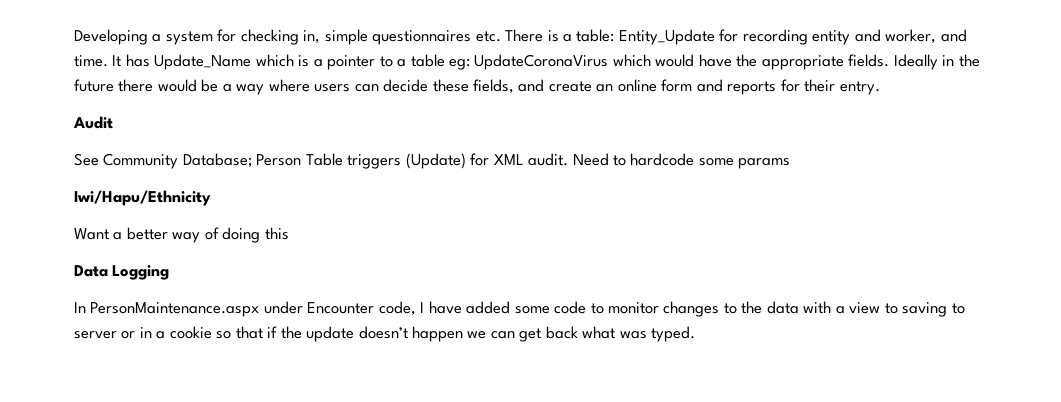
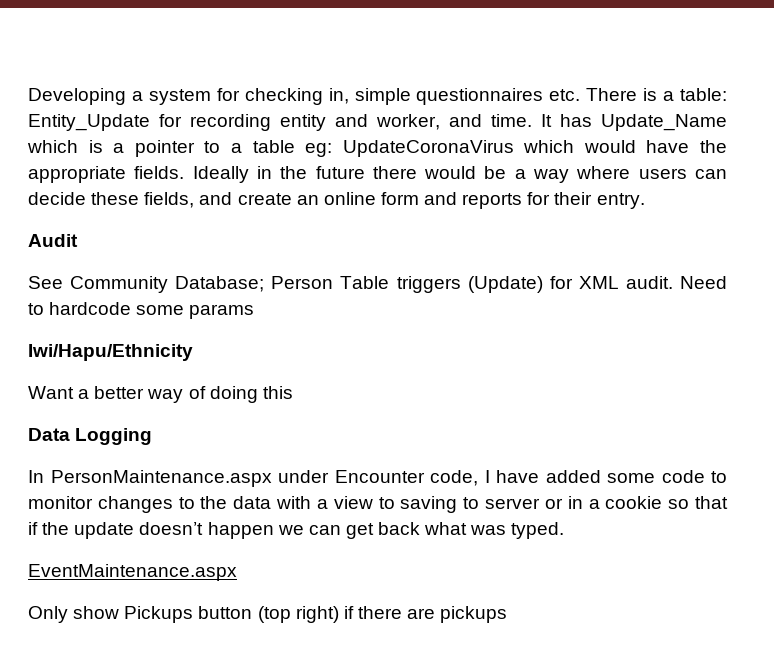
(696, 334) none -> [28,564,237,581] [28,606,508,623] // EventMaintenance.aspx // Only show Pickups button (top right) if there are pickups

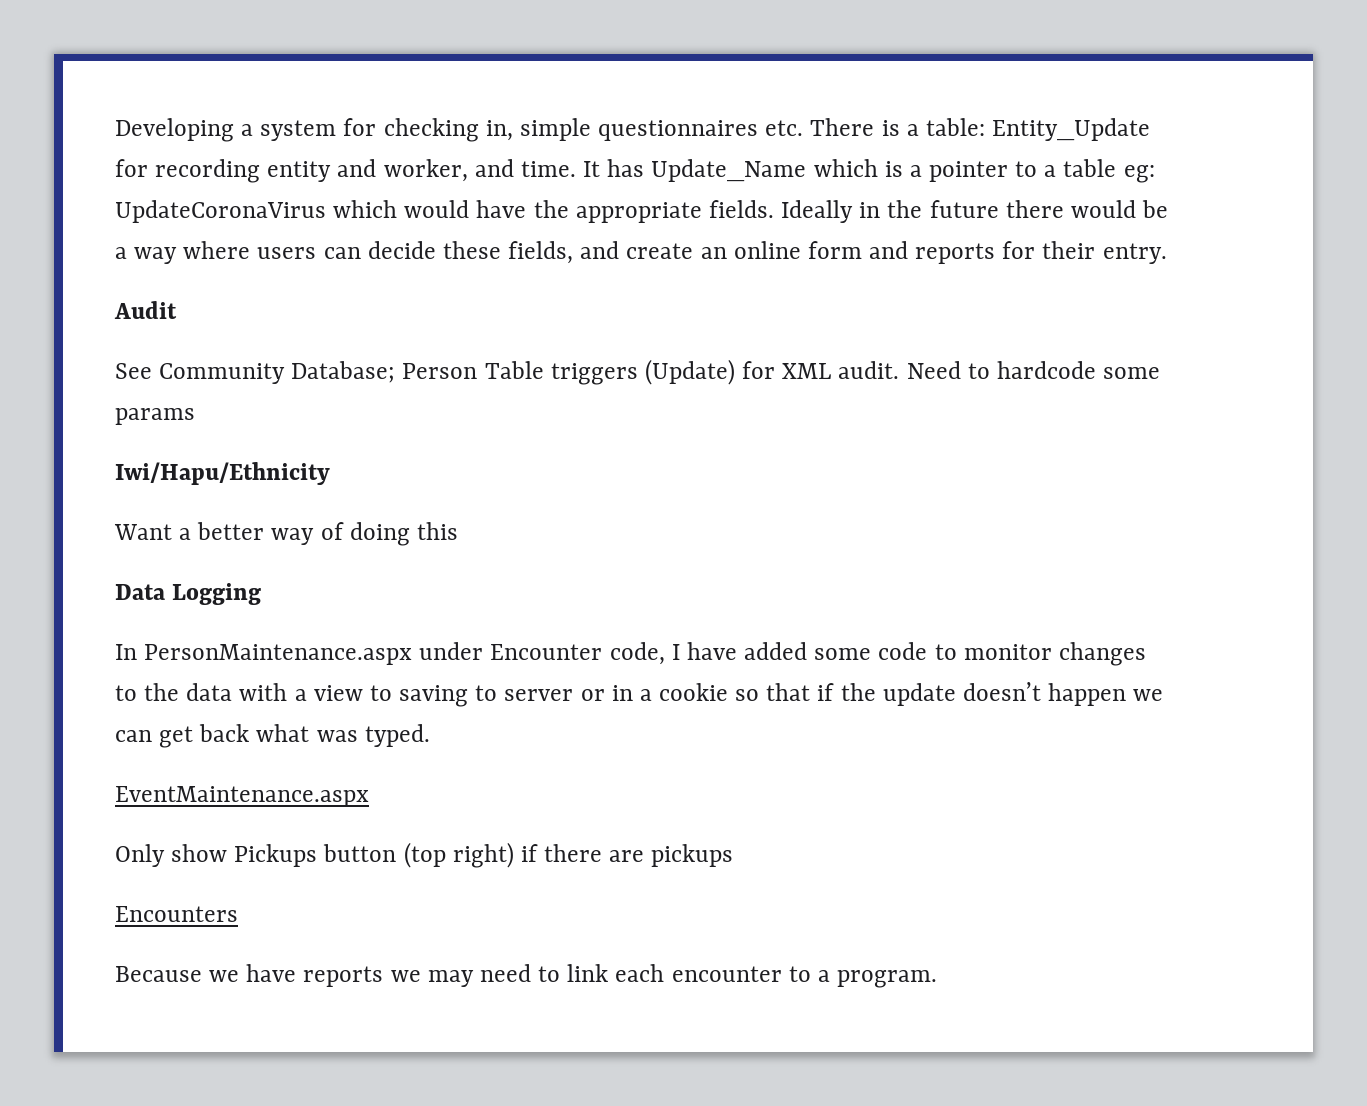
(508, 614) none -> [115,906,238,922] [115,964,938,988] // Encounters // Because we have reports we may need to link each encounter to a program.

